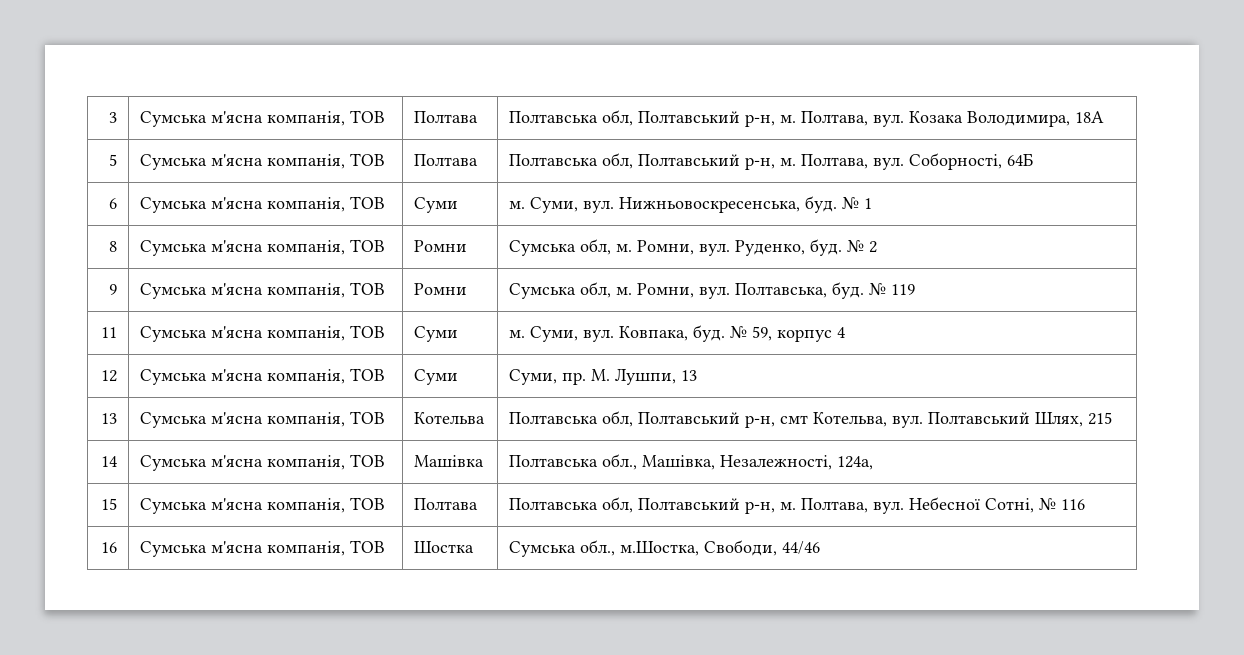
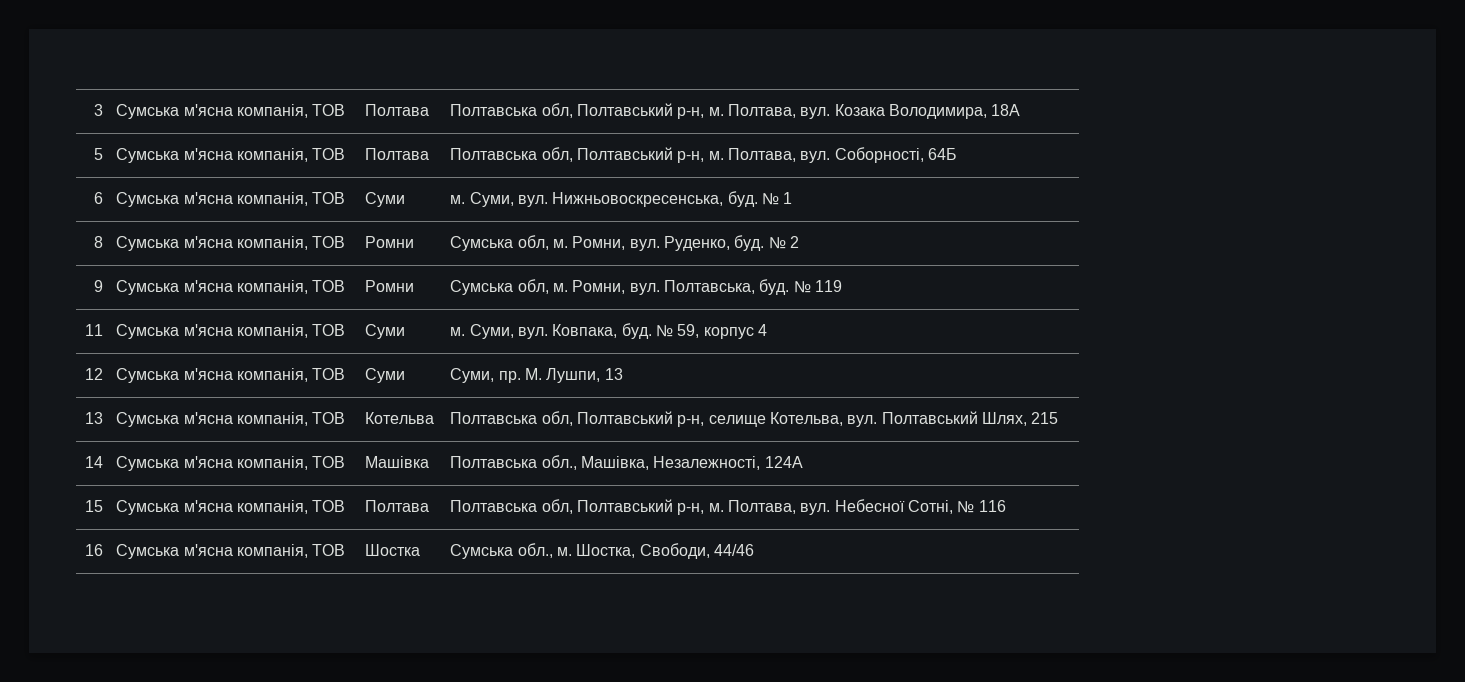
[780,415,809,424] смт -> [708,415,766,427] селище
[837,456,874,470] 124а, -> [764,456,803,468] 124А
[620,541,700,556] м.Шостка, -> [557,544,636,558] м. Шостка,

